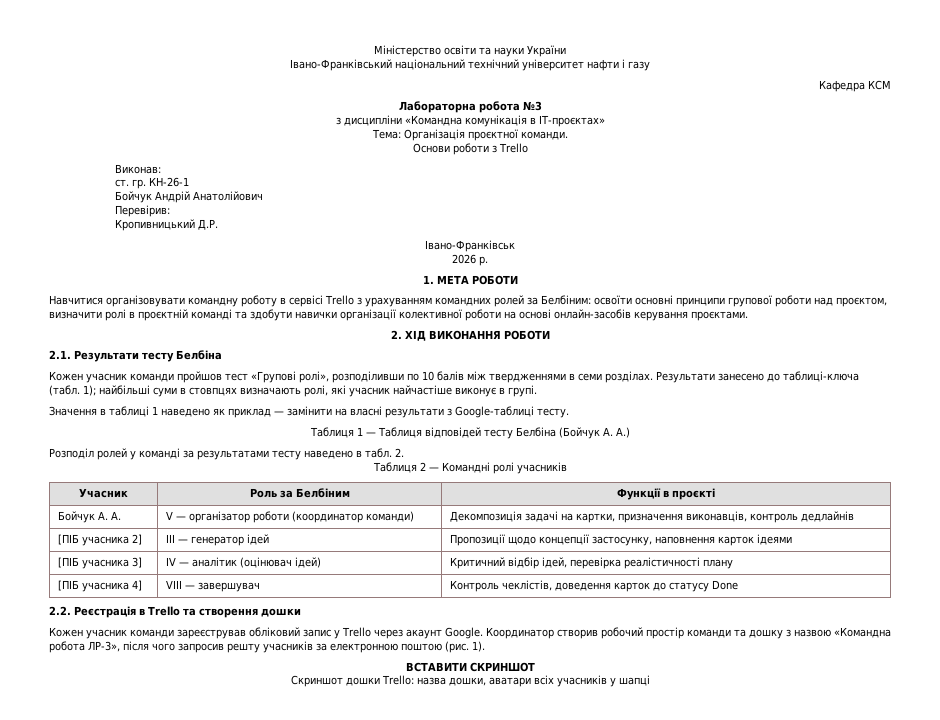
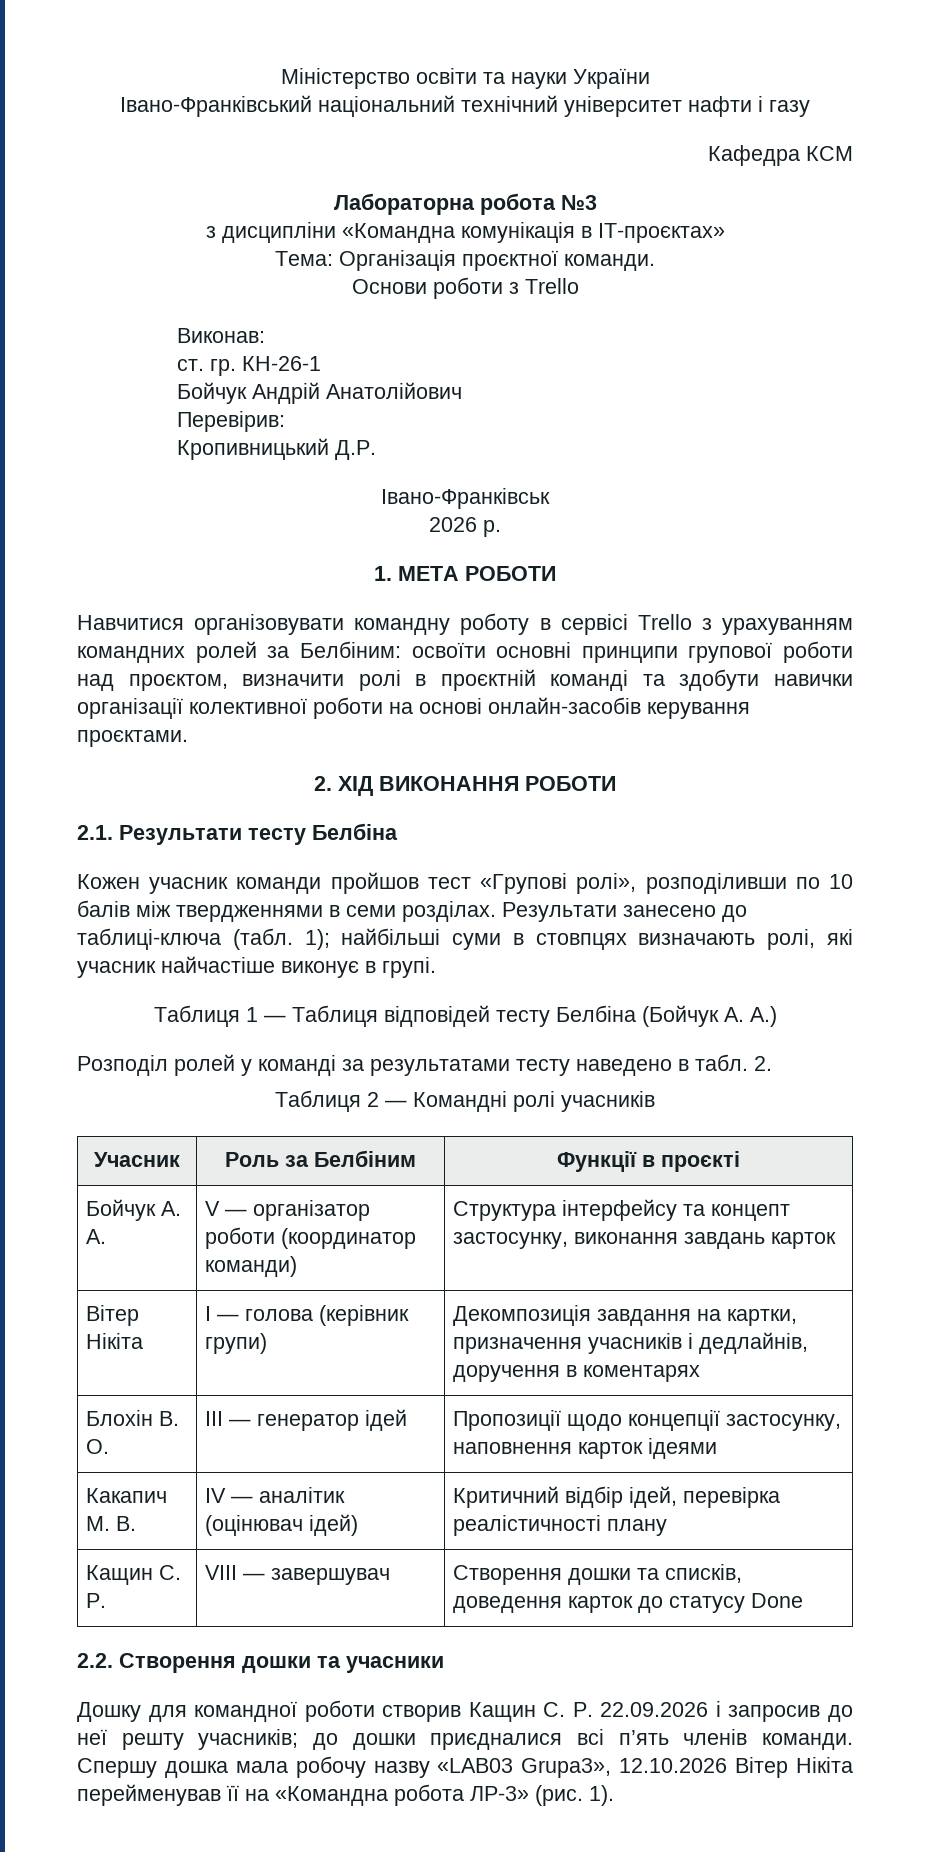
[49,406,569,418] // Значення в таблиці 1 наведено як приклад — замінити на власні результати з Google-таблиці тесту. -> (436, 967) none
(414, 516) none -> [453,1199,791,1221] [453,1232,837,1249] [86,1305,140,1326] [86,1333,144,1349] [205,1305,410,1326] [205,1333,268,1354] | Структура інтерфейсу та концепт застосунку, виконання завдань карток // Вітер Нікіта | I — голова (керівник групи)
[524,511,558,522] задачі -> [597,1309,692,1326] завдання
[685,511,854,523] [57,534,142,546] виконавців, контроль дедлайнів // [ПІБ учасника 2] -> [588,1332,809,1354] [453,1365,701,1382] [86,1410,180,1426] [86,1439,110,1454] учасників і дедлайнів, доручення в коментарях // Блохін В. О.
[57,557,142,569] [ПІБ учасника 3] -> [86,1488,168,1503] [86,1516,137,1531] Какапич М. В.
[57,580,142,592] [ПІБ учасника 4] -> [86,1565,182,1585] [86,1593,107,1608] Кащин С. Р.
[449,580,552,592] Контроль чеклістів, -> [453,1564,743,1585] Створення дошки та списків,
[74,606,301,618] [49,627,891,639] [49,641,485,653] [405,662,535,672] [290,675,650,687] Реєстрація в Trello та створення дошки // Кожен учасник команди зареєстрував обліковий запис у Trello через акаунт Google. Координатор створив робочий простір команди та дошку з назвою «Командна робота ЛР-3», після чого запросив решту учасників за електронною поштою (рис. 1). // ВСТАВИТИ СКРИНШОТ // Скриншот дошки Trello: назва дошки, аватари всіх учасників у шапці -> [119,1653,444,1673] [77,1700,853,1722] [77,1729,853,1750] [77,1756,854,1778] [77,1784,614,1806] Створення дошки та учасники // Дошку для командної роботи створив Кащин С. Р. 22.09.2026 і запросив до неї решту учасників; до дошки приєдналися всі п’ять членів команди. Спершу дошка мала робочу назву «LAB03 Grupa3», 12.10.2026 Вітер Нікіта перейменував її на «Командна робота ЛР-3» (рис. 1).

